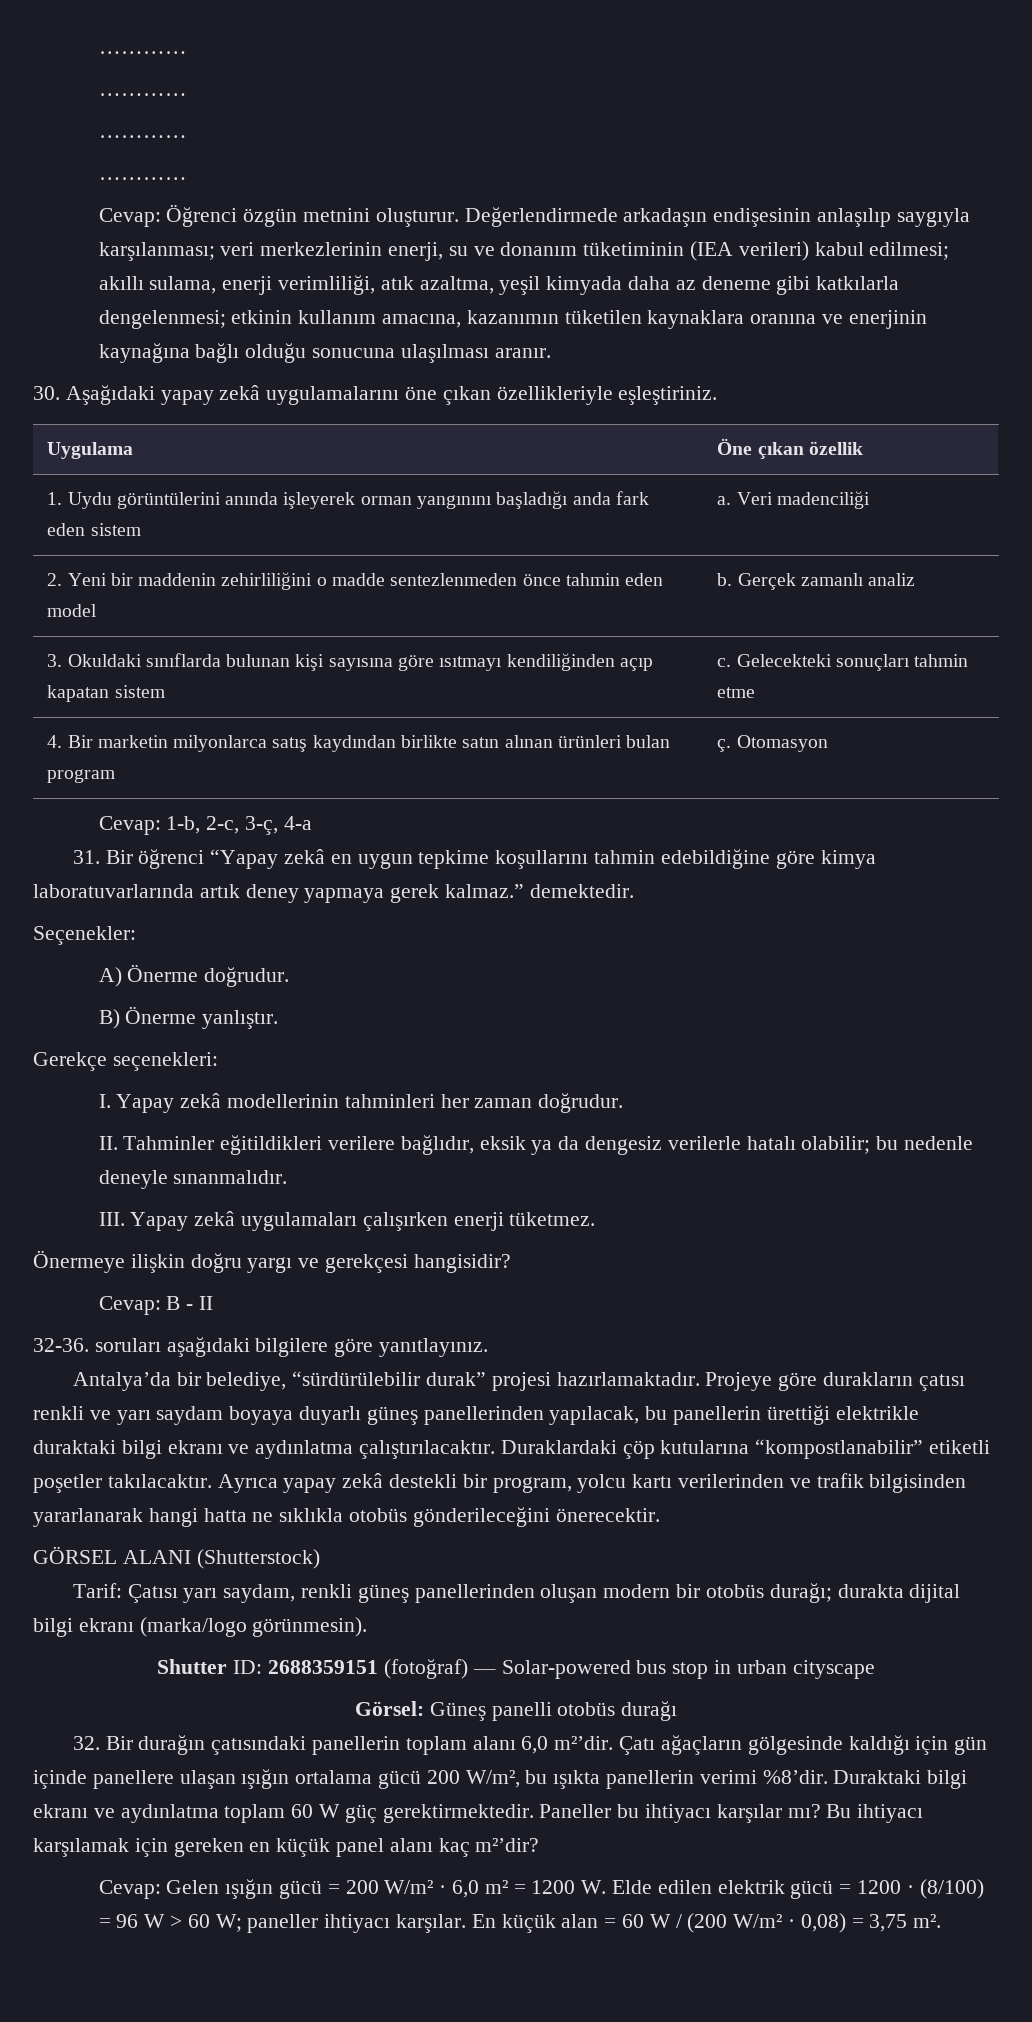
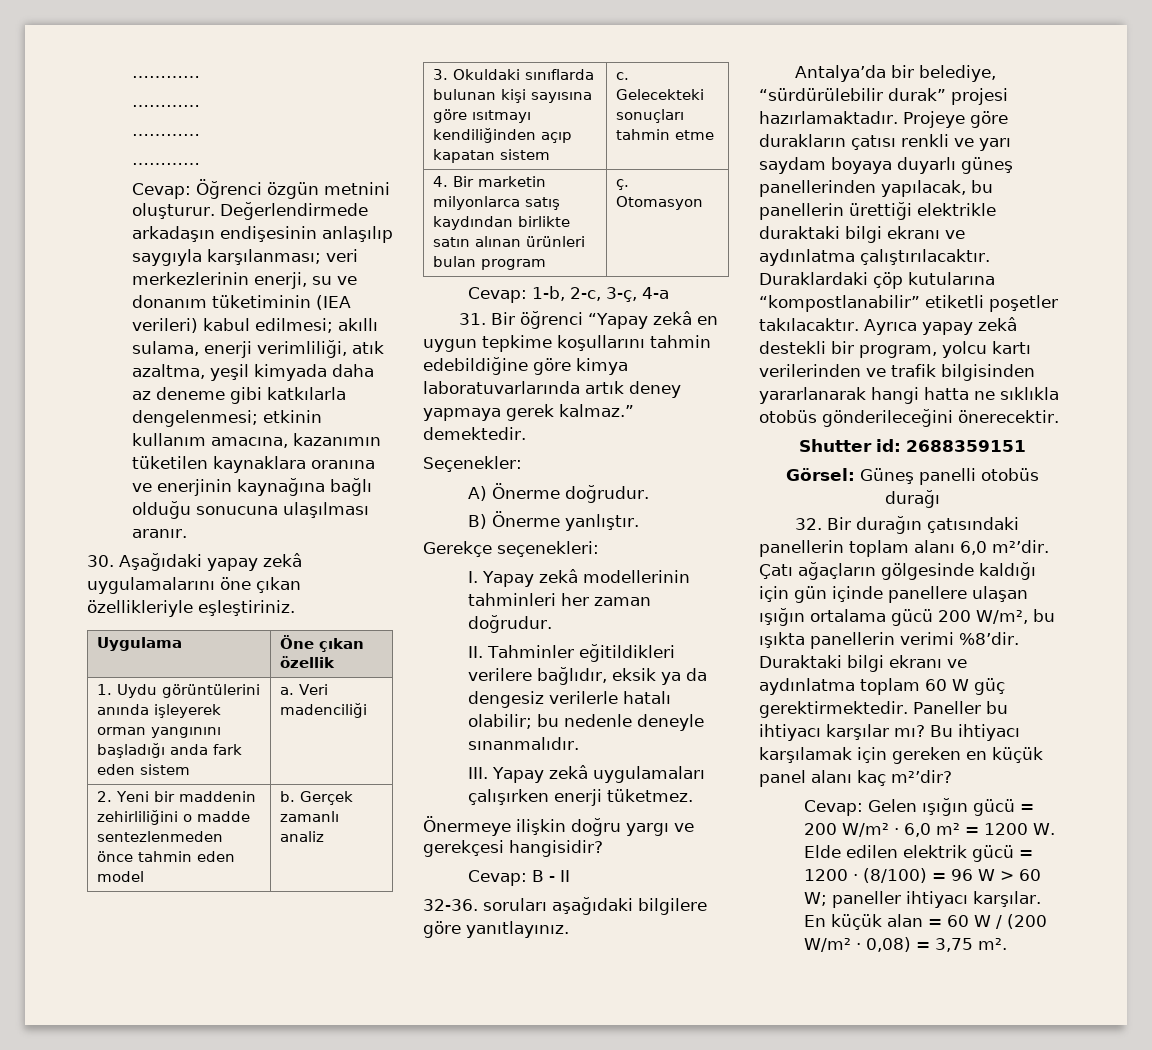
[33,1546,320,1569] [72,1583,961,1603] [33,1617,368,1637] // GÖRSEL ALANI (Shutterstock) // Tarif: Çatısı yarı saydam, renkli güneş panellerinden oluşan modern bir otobüs durağı; durakta dijital bilgi ekranı (marka/logo görünmesin). -> (1059, 416) none
[233,1660,263,1674] ID: -> [875,439,901,452] id:
[383,1659,875,1679] (fotoğraf) — Solar-powered bus stop in urban cityscape -> (1026, 446) none

